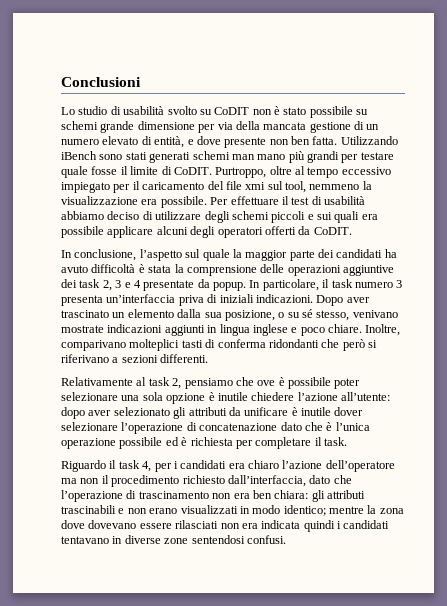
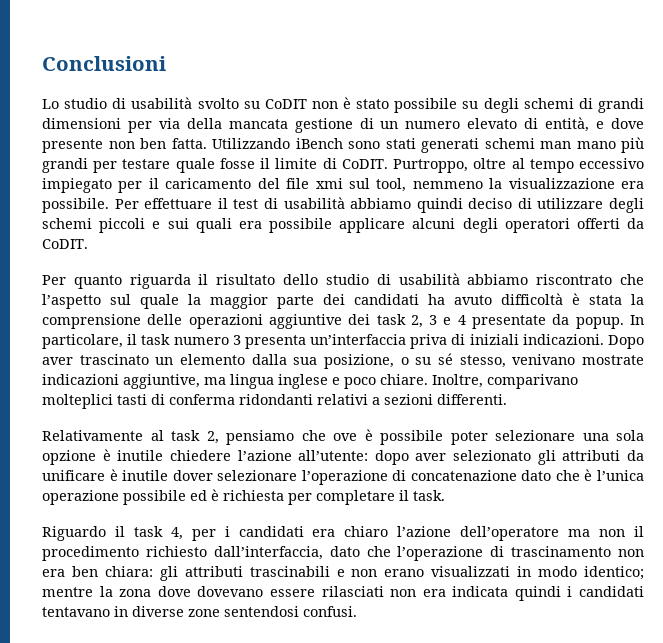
[61,121,195,133] schemi grande dimensione -> [483,98,644,113] [42,118,121,129] degli schemi di grandi dimensioni
(104, 215) none -> [416,198,463,213] quindi
[61,249,137,261] In conclusione, -> [42,273,644,289] Per quanto riguarda il risultato dello studio di usabilità abbiamo riscontrato che
[164,325,218,336] aggiunti in -> [123,374,226,389] aggiuntive, ma
[321,339,377,351] [61,354,109,363] che però si riferivano -> [317,394,368,405] relativi

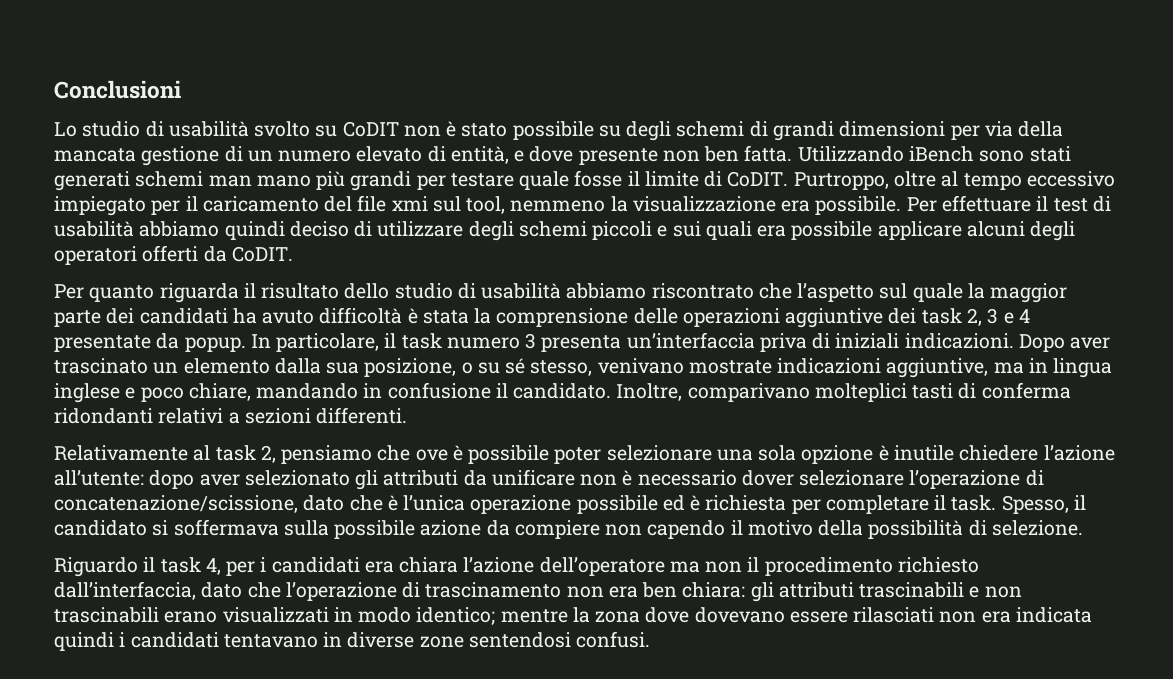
(226, 381) none -> [1028,358,1048,373] in
[380,374,428,385] chiare. -> [188,382,612,401] chiare, mandando in confusione il candidato.
[109,469,169,481] è inutile -> [580,470,737,486] non è necessario
[410,470,517,481] concatenazione -> [54,495,298,513] concatenazione/scissione,
(445, 495) none -> [1001,495,1086,514] [54,519,1083,539] Spesso, il candidato si soffermava sulla possibile azione da compiere non capendo il motivo della possibilità di selezione.
[344,526,389,537] chiaro -> [399,557,459,573] chiara
(378, 573) none -> [54,607,159,623] trascinabili

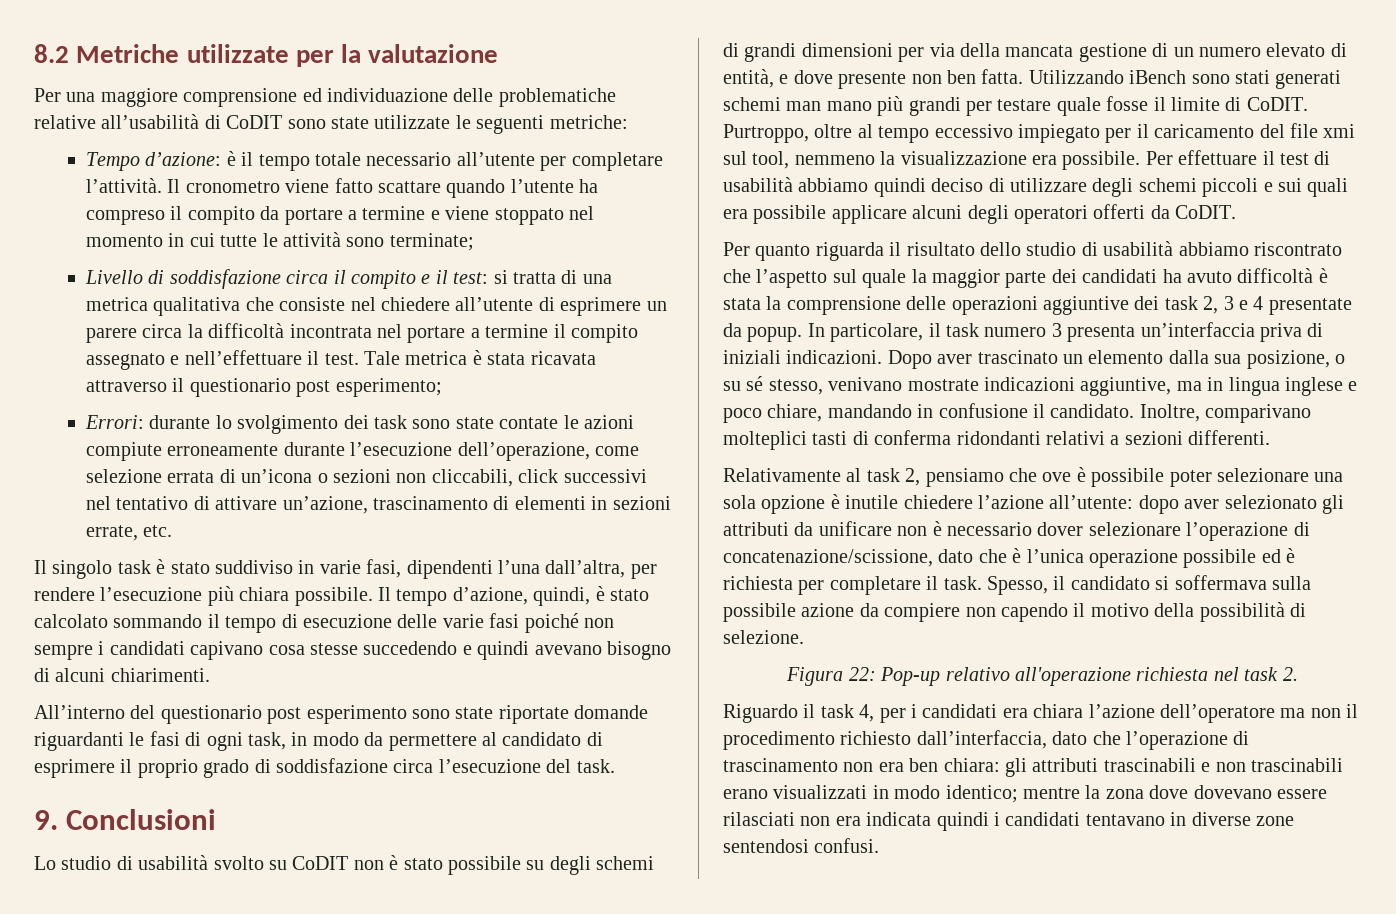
(54, 89) none -> [34,44,499,67] [34,88,616,107] [34,114,628,134] [86,151,663,171] [86,178,599,198] [86,206,595,225] [86,232,474,251] [85,269,612,289] [86,297,667,316] [86,323,639,343] [86,350,596,370] [86,378,442,397] [85,415,635,434] [86,442,640,461] [86,469,647,487] [86,496,671,514] [86,525,173,541] [34,559,657,579] [34,586,649,606] [34,613,614,633] [34,641,671,660] [34,668,210,682] [34,705,649,724] [34,731,603,751] [34,758,615,778] [34,810,58,830] 8.2 Metriche utilizzate per la valutazione // Per una maggiore comprensione ed individuazione delle problematiche relative all’usabilità di CoDIT sono state utilizzate le seguenti metriche: // Tempo d’azione: è il tempo totale necessario all’utente per completare l’attività. Il cronometro viene fatto scattare quando l’utente ha compreso il compito da portare a termine e viene stoppato nel momento in cui tutte le attività sono terminate; // Livello di soddisfazione circa il compito e il test: si tratta di una metrica qualitativa che consiste nel chiedere all’utente di esprimere un parere circa la difficoltà incontrata nel portare a termine il compito assegnato e nell’effettuare il test. Tale metrica è stata ricavata attraverso il questionario post esperimento; // Errori: durante lo svolgimento dei task sono state contate le azioni compiute erroneamente durante l’esecuzione dell’operazione, come selezione errata di un’icona o sezioni non cliccabili, click successivi nel tentativo di attivare un’azione, trascinamento di elementi in sezioni errate, etc. // Il singolo task è stato suddiviso in varie fasi, dipendenti l’una dall’altra, per rendere l’esecuzione più chiara possibile. Il tempo d’azione, quindi, è stato calcolato sommando il tempo di esecuzione delle varie fasi poiché non sempre i candidati capivano cosa stesse succedendo e quindi avevano bisogno di alcuni chiarimenti. // All’interno del questionario post esperimento sono state riportate domande riguardanti le fasi di ogni task, in modo da permettere al candidato di esprimere il proprio grado di soddisfazione circa l’esecuzione del task. // 9.
(1083, 528) none -> [786,667,1298,686] // Figura 22: Pop-up relativo all'operazione richiesta nel task 2.

